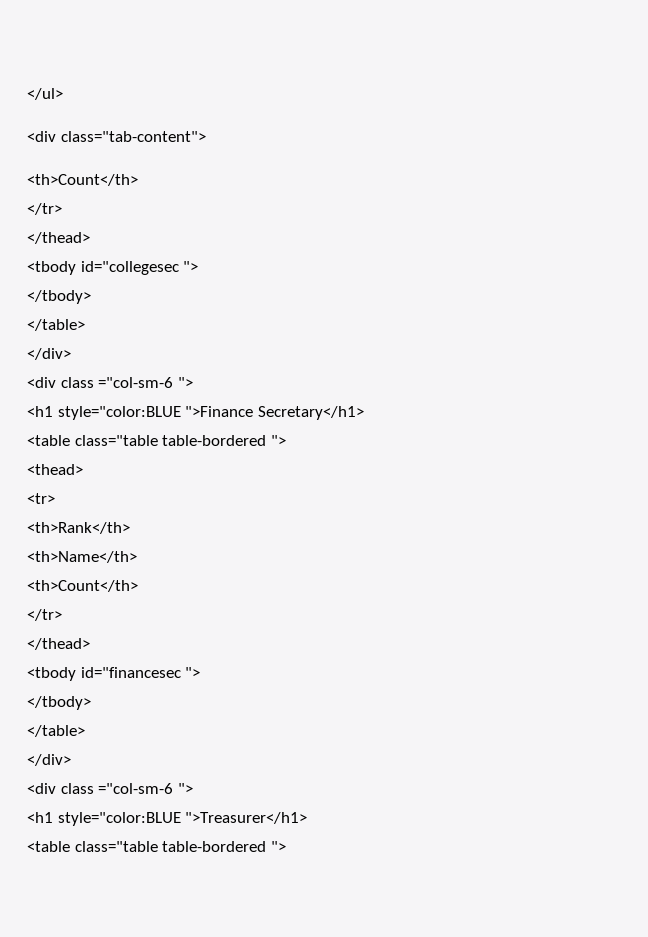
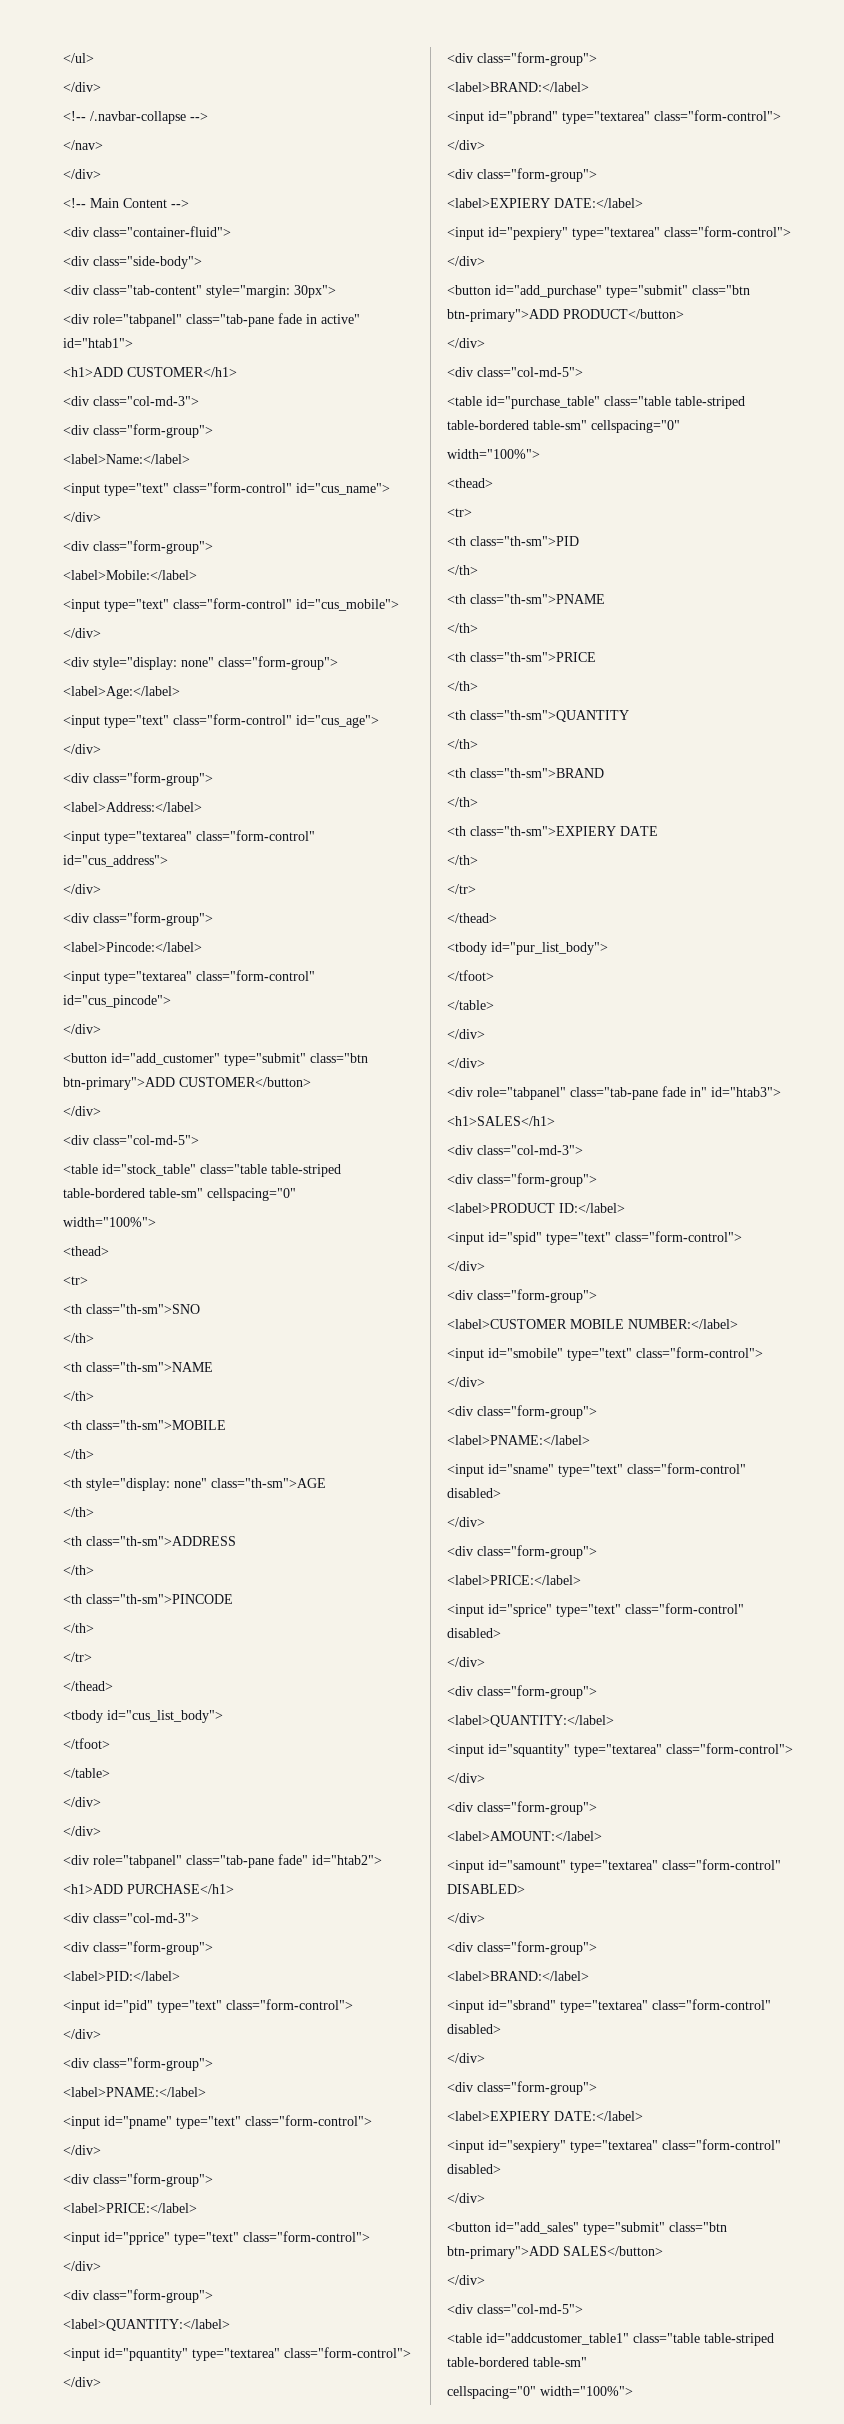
[27,131,206,142] [27,174,138,186] [27,203,62,215] [27,232,90,244] [27,261,199,275] [27,290,91,304] [27,319,85,331] [27,348,71,360] [27,377,193,388] [27,406,364,420] [27,435,286,446] [27,464,83,475] [27,493,55,504] [27,522,130,534] [27,551,137,563] [27,580,138,592] [27,609,62,621] [27,638,90,650] [27,667,201,681] [27,696,91,710] [27,725,85,737] [27,754,71,766] [27,783,193,794] [27,812,308,826] [27,841,286,852] <div class="tab-content"> // <th>Count</th> // </tr> // </thead> // <tbody id="collegesec "> // </tbody> // </table> // </div> // <div class ="col-sm-6 "> // <h1 style="color:BLUE ">Finance Secretary</h1> // <table class="table table-bordered "> // <thead> // <tr> // <th>Rank</th> // <th>Name</th> // <th>Count</th> // </tr> // </thead> // <tbody id="financesec "> // </tbody> // </table> // </div> // <div class ="col-sm-6 "> // <h1 style="color:BLUE ">Treasurer</h1> // <table class="table table-bordered "> -> [63,82,101,92] [63,111,208,124] [63,140,103,150] [63,169,101,179] [63,198,189,208] [63,226,231,237] [63,256,202,269] [63,285,336,298] [63,313,360,327] [63,338,133,348] [63,367,237,377] [63,396,199,406] [63,424,213,438] [63,454,190,464] [63,482,390,496] [63,512,101,522] [63,540,213,554] [63,570,197,580] [63,598,399,612] [63,628,101,638] [63,656,338,670] [63,686,180,699] [63,714,379,728] [63,744,101,754] [63,772,213,786] [63,802,202,812] [63,830,315,844] [63,855,168,867] [63,884,101,894] [63,912,213,926] [63,942,202,952] [63,970,315,984] [63,995,171,1008] [63,1024,101,1034] [63,1053,368,1066] [63,1077,311,1090] [63,1106,101,1116] [63,1135,199,1145] [63,1164,341,1177] [63,1188,296,1201] [63,1217,156,1227] [63,1246,109,1256] [63,1276,88,1285] [63,1304,200,1314] [63,1333,94,1343] [63,1362,213,1372] [63,1391,94,1401] [63,1420,226,1430] [63,1449,94,1459] [63,1478,326,1491] [63,1507,94,1517] [63,1536,236,1546] [63,1565,94,1575] [63,1594,233,1604] [63,1623,94,1633] [63,1652,92,1662] [63,1681,113,1691] [63,1710,223,1723] [63,1738,110,1749] [63,1768,110,1778] [63,1797,101,1807] [63,1826,101,1836] [63,1854,382,1868] [63,1884,234,1894] [63,1913,199,1923] [63,1941,213,1955] [63,1971,180,1981] [63,1999,353,2013] [63,2029,101,2039] [63,2057,213,2071] [63,2087,206,2097] [63,2115,372,2129] [63,2145,101,2155] [63,2173,213,2187] [63,2203,197,2213] [63,2231,370,2245] [63,2261,101,2271] [63,2289,213,2303] [63,2319,230,2331] [63,2347,411,2361] [63,2377,101,2387] [447,52,597,66] [447,82,589,92] [447,110,781,124] [447,140,485,150] [447,168,597,182] [447,198,643,208] [447,226,791,240] [447,256,485,266] [447,285,750,298] [447,309,684,322] [447,338,485,348] [447,367,583,377] [447,396,745,409] [447,420,680,433] [447,449,540,459] [447,478,493,488] [447,508,472,517] [447,536,579,546] [447,565,478,575] [447,594,605,604] [447,623,478,633] [447,652,596,662] [447,681,478,691] [447,710,629,722] [447,739,478,749] [447,768,604,778] [447,797,478,807] [447,826,658,836] [447,855,478,865] [447,884,476,894] [447,913,497,923] [447,942,608,955] [447,970,494,981] [447,1000,494,1010] [447,1029,485,1039] [447,1058,485,1068] [447,1086,781,1100] [447,1116,555,1126] [447,1145,583,1155] [447,1173,597,1187] [447,1203,625,1213] [447,1231,742,1245] [447,1261,485,1271] [447,1289,597,1303] [447,1319,738,1329] [447,1347,763,1361] [447,1377,485,1387] [447,1405,597,1419] [447,1435,590,1445] [447,1463,746,1477] [447,1488,501,1498] [447,1517,485,1527] [447,1545,597,1559] [447,1575,581,1585] [447,1603,744,1617] [447,1628,501,1638] [447,1657,485,1667] [447,1685,597,1699] [447,1715,614,1727] [447,1743,793,1757] [447,1773,485,1783] [447,1801,597,1815] [447,1831,602,1841] [447,1859,781,1873] [447,1884,525,1894] [447,1913,485,1923] [447,1941,597,1955] [447,1971,589,1981] [447,1999,771,2013] [447,2024,501,2034] [447,2053,485,2063] [447,2081,597,2095] [447,2111,643,2121] [447,2139,781,2153] [447,2164,501,2174] [447,2193,485,2203] [447,2222,727,2235] [447,2246,663,2259] [447,2275,485,2285] [447,2304,583,2314] [447,2333,774,2346] [447,2357,587,2367] [447,2386,633,2399] </div> // <!-- /.navbar-collapse --> // </nav> // </div> // <!-- Main Content --> // <div class="container-fluid"> // <div class="side-body"> // <div class="tab-content" style="margin: 30px"> // <div role="tabpanel" class="tab-pane fade in active" id="htab1"> // <h1>ADD CUSTOMER</h1> // <div class="col-md-3"> // <div class="form-group"> // <label>Name:</label> // <input type="text" class="form-control" id="cus_name"> // </div> // <div class="form-group"> // <label>Mobile:</label> // <input type="text" class="form-control" id="cus_mobile"> // </div> // <div style="display: none" class="form-group"> // <label>Age:</label> // <input type="text" class="form-control" id="cus_age"> // </div> // <div class="form-group"> // <label>Address:</label> // <input type="textarea" class="form-control" id="cus_address"> // </div> // <div class="form-group"> // <label>Pincode:</label> // <input type="textarea" class="form-control" id="cus_pincode"> // </div> // <button id="add_customer" type="submit" class="btn btn-primary">ADD CUSTOMER</button> // </div> // <div class="col-md-5"> // <table id="stock_table" class="table table-striped table-bordered table-sm" cellspacing="0" // width="100%"> // <thead> // <tr> // <th class="th-sm">SNO // </th> // <th class="th-sm">NAME // </th> // <th class="th-sm">MOBILE // </th> // <th style="display: none" class="th-sm">AGE // </th> // <th class="th-sm">ADDRESS // </th> // <th class="th-sm">PINCODE // </th> // </tr> // </thead> // <tbody id="cus_list_body"> // </tfoot> // </table> // </div> // </div> // <div role="tabpanel" class="tab-pane fade" id="htab2"> // <h1>ADD PURCHASE</h1> // <div class="col-md-3"> // <div class="form-group"> // <label>PID:</label> // <input id="pid" type="text" class="form-control"> // </div> // <div class="form-group"> // <label>PNAME:</label> // <input id="pname" type="text" class="form-control"> // </div> // <div class="form-group"> // <label>PRICE:</label> // <input id="pprice" type="text" class="form-control"> // </div> // <div class="form-group"> // <label>QUANTITY:</label> // <input id="pquantity" type="textarea" class="form-control"> // </div> // <div class="form-group"> // <label>BRAND:</label> // <input id="pbrand" type="textarea" class="form-control"> // </div> // <div class="form-group"> // <label>EXPIERY DATE:</label> // <input id="pexpiery" type="textarea" class="form-control"> // </div> // <button id="add_purchase" type="submit" class="btn btn-primary">ADD PRODUCT</button> // </div> // <div class="col-md-5"> // <table id="purchase_table" class="table table-striped table-bordered table-sm" cellspacing="0" // width="100%"> // <thead> // <tr> // <th class="th-sm">PID // </th> // <th class="th-sm">PNAME // </th> // <th class="th-sm">PRICE // </th> // <th class="th-sm">QUANTITY // </th> // <th class="th-sm">BRAND // </th> // <th class="th-sm">EXPIERY DATE // </th> // </tr> // </thead> // <tbody id="pur_list_body"> // </tfoot> // </table> // </div> // </div> // <div role="tabpanel" class="tab-pane fade in" id="htab3"> // <h1>SALES</h1> // <div class="col-md-3"> // <div class="form-group"> // <label>PRODUCT ID:</label> // <input id="spid" type="text" class="form-control"> // </div> // <div class="form-group"> // <label>CUSTOMER MOBILE NUMBER:</label> // <input id="smobile" type="text" class="form-control"> // </div> // <div class="form-group"> // <label>PNAME:</label> // <input id="sname" type="text" class="form-control" disabled> // </div> // <div class="form-group"> // <label>PRICE:</label> // <input id="sprice" type="text" class="form-control" disabled> // </div> // <div class="form-group"> // <label>QUANTITY:</label> // <input id="squantity" type="textarea" class="form-control"> // </div> // <div class="form-group"> // <label>AMOUNT:</label> // <input id="samount" type="textarea" class="form-control" DISABLED> // </div> // <div class="form-group"> // <label>BRAND:</label> // <input id="sbrand" type="textarea" class="form-control" disabled> // </div> // <div class="form-group"> // <label>EXPIERY DATE:</label> // <input id="sexpiery" type="textarea" class="form-control" disabled> // </div> // <button id="add_sales" type="submit" class="btn btn-primary">ADD SALES</button> // </div> // <div class="col-md-5"> // <table id="addcustomer_table1" class="table table-striped table-bordered table-sm" // cellspacing="0" width="100%">

